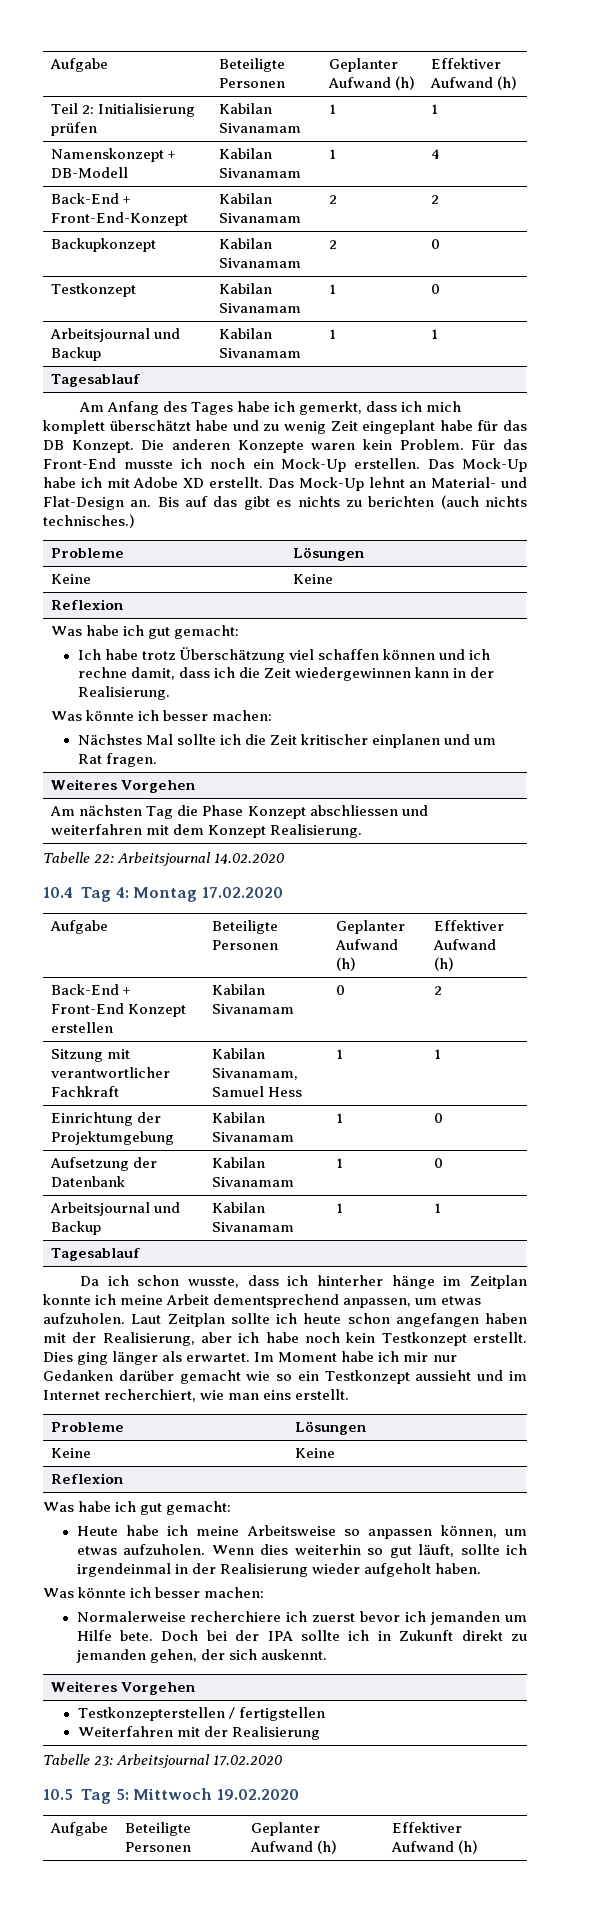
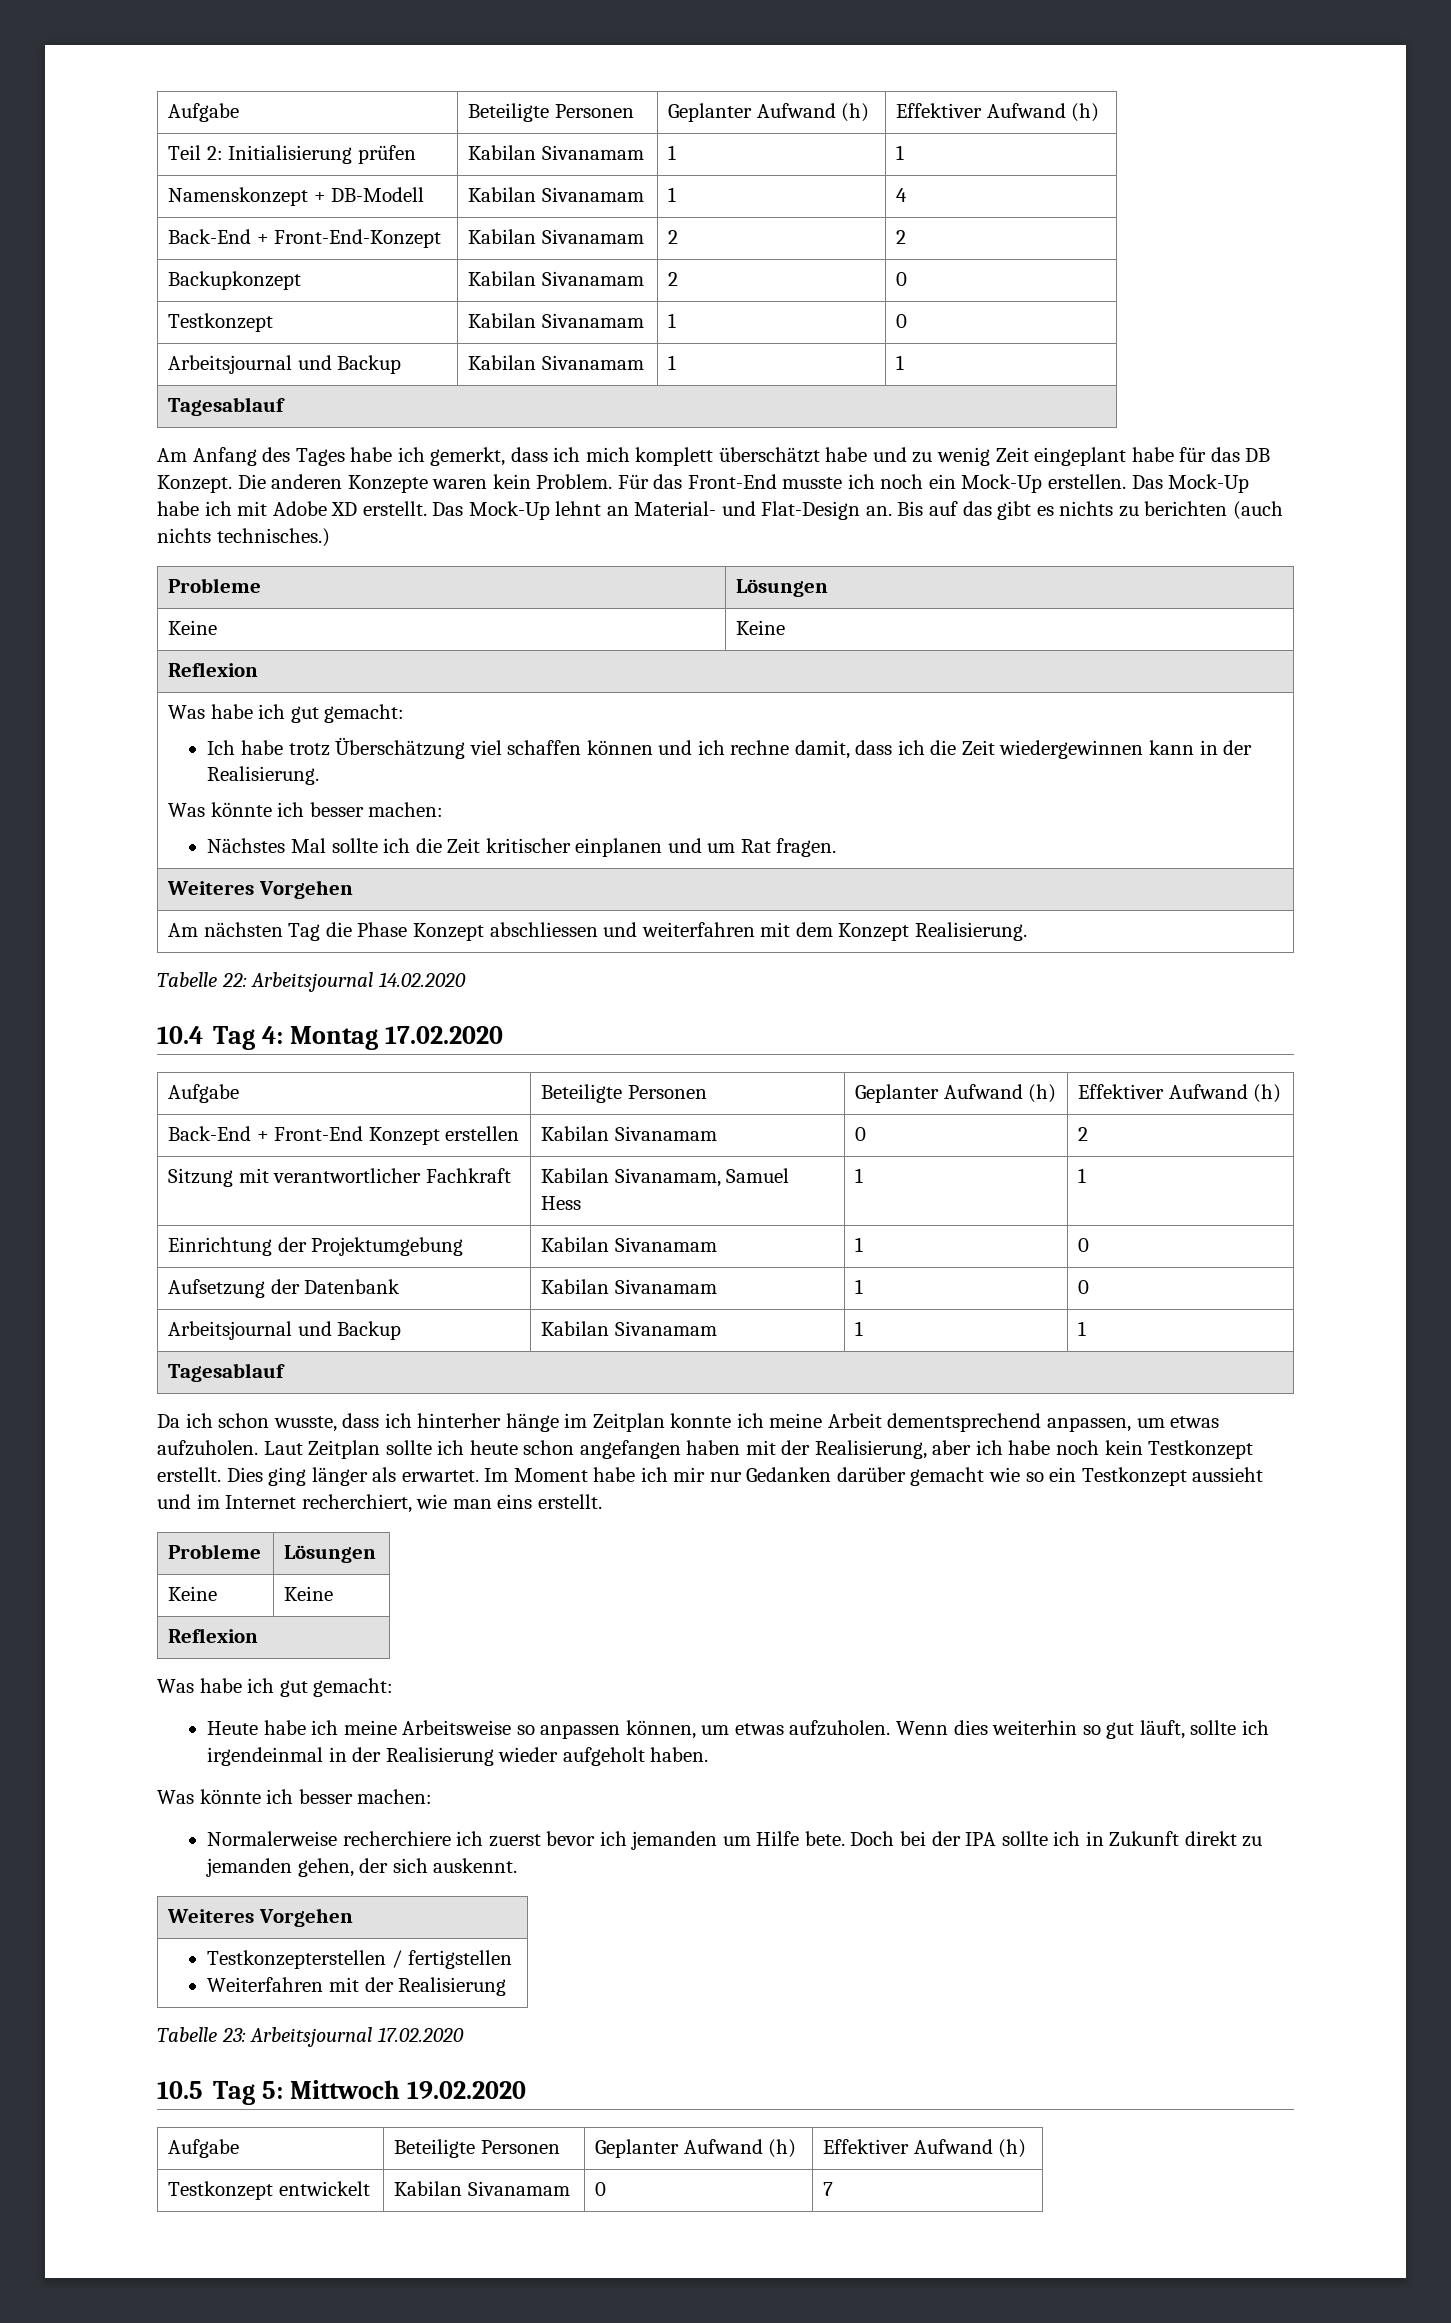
(479, 1847) none -> [168,2181,370,2200] [394,2181,570,2196] [595,2182,607,2196] [823,2182,834,2196] // Testkonzept entwickelt | Kabilan Sivanamam | 0 | 7

